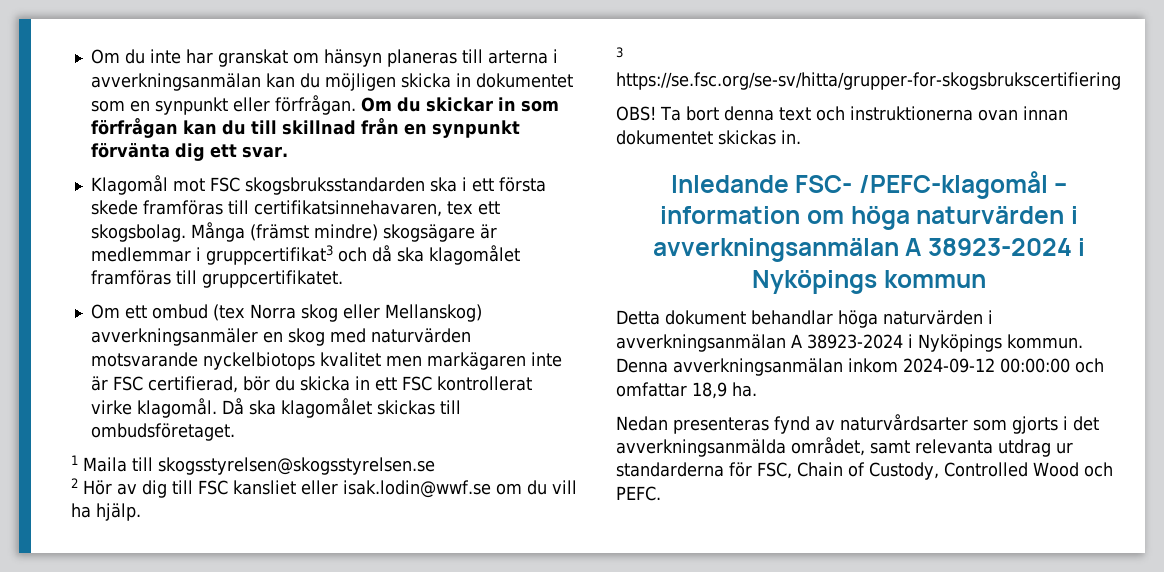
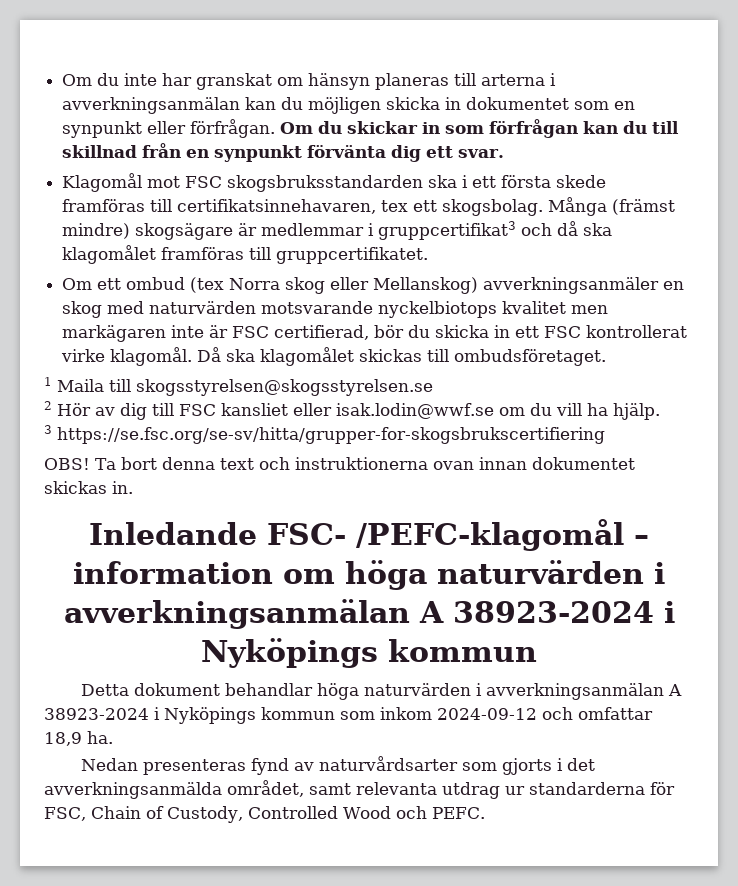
[1007,334,1083,349] [616,358,843,376] kommun. Denna avverkningsanmälan -> [261,707,375,720] kommun som
[1000,358,1070,373] 00:00:00 -> (537, 714) none

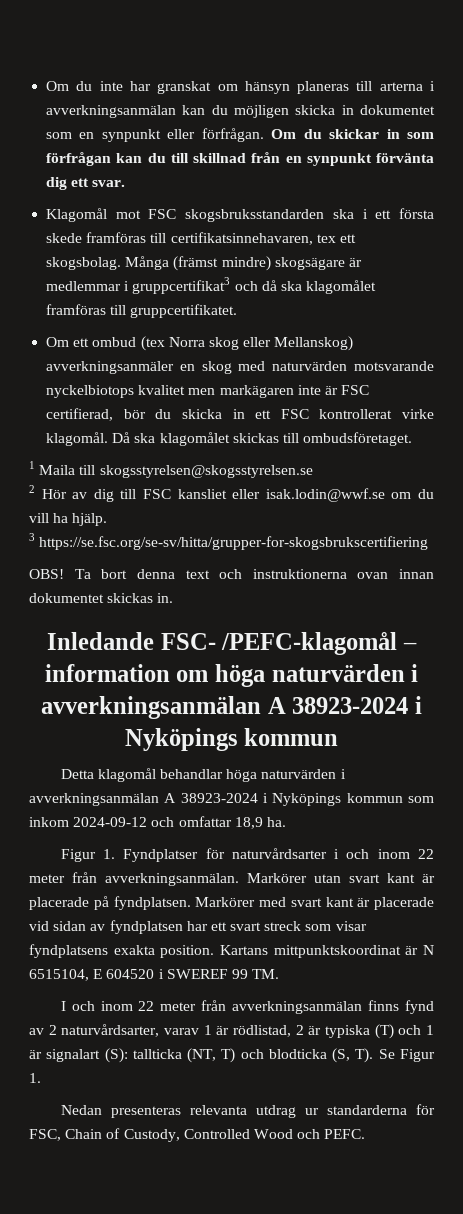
[134,683,221,696] dokument -> [97,768,156,782] klagomål
[81,756,596,775] [44,780,351,799] Nedan presenteras fynd av naturvårdsarter som gjorts i det avverkningsanmälda området, samt -> [60,848,434,862] [29,872,435,886] [29,896,434,910] [29,920,367,934] [29,944,434,958] [29,969,280,981] [60,1000,434,1014] [29,1024,435,1039] [29,1048,435,1063] [29,1073,41,1083] [60,1105,181,1118] Figur 1. Fyndplatser för naturvårdsarter i och inom 22 meter från avverkningsanmälan. Markörer utan svart kant är placerade på fyndplatsen. Markörer med svart kant är placerade vid sidan av fyndplatsen har ett svart streck som visar fyndplatsens exakta position. Kartans mittpunktskoordinat är N 6515104, E 604520 i SWEREF 99 TM. // I och inom 22 meter från avverkningsanmälan finns fynd av 2 naturvårdsarter, varav 1 är rödlistad, 2 är typiska (T) och 1 är signalart (S): tallticka (NT, T) och blodticka (S, T). Se Figur 1. // Nedan presenteras

